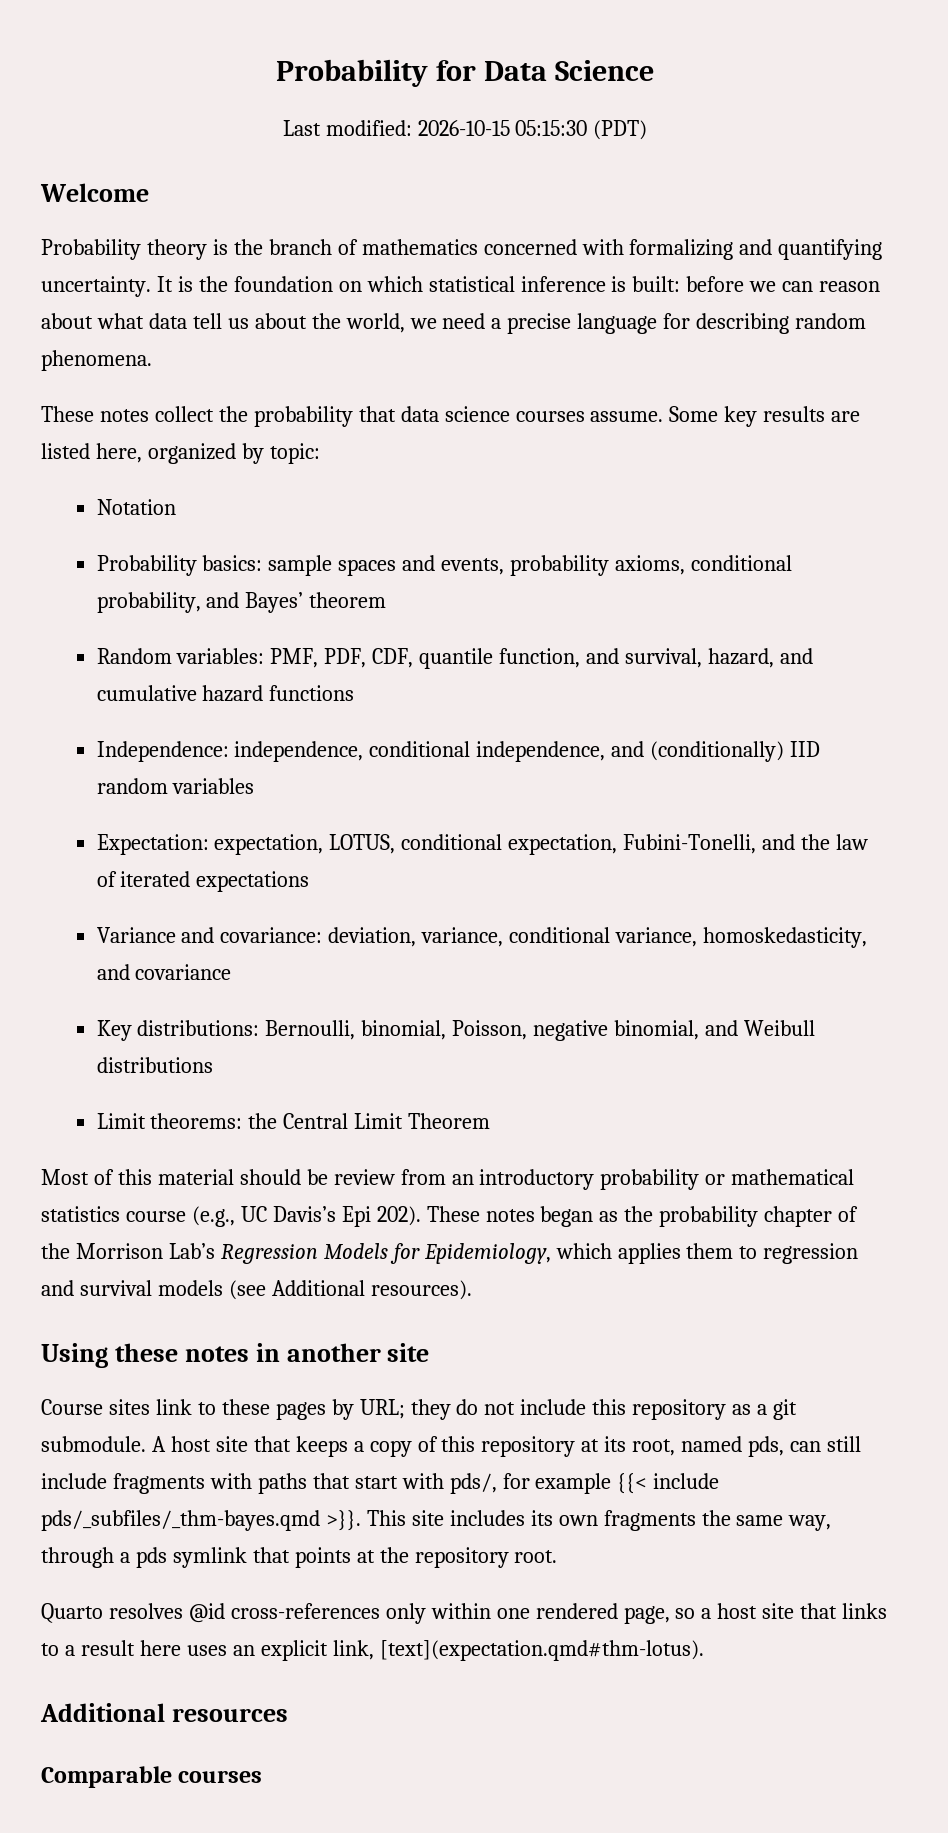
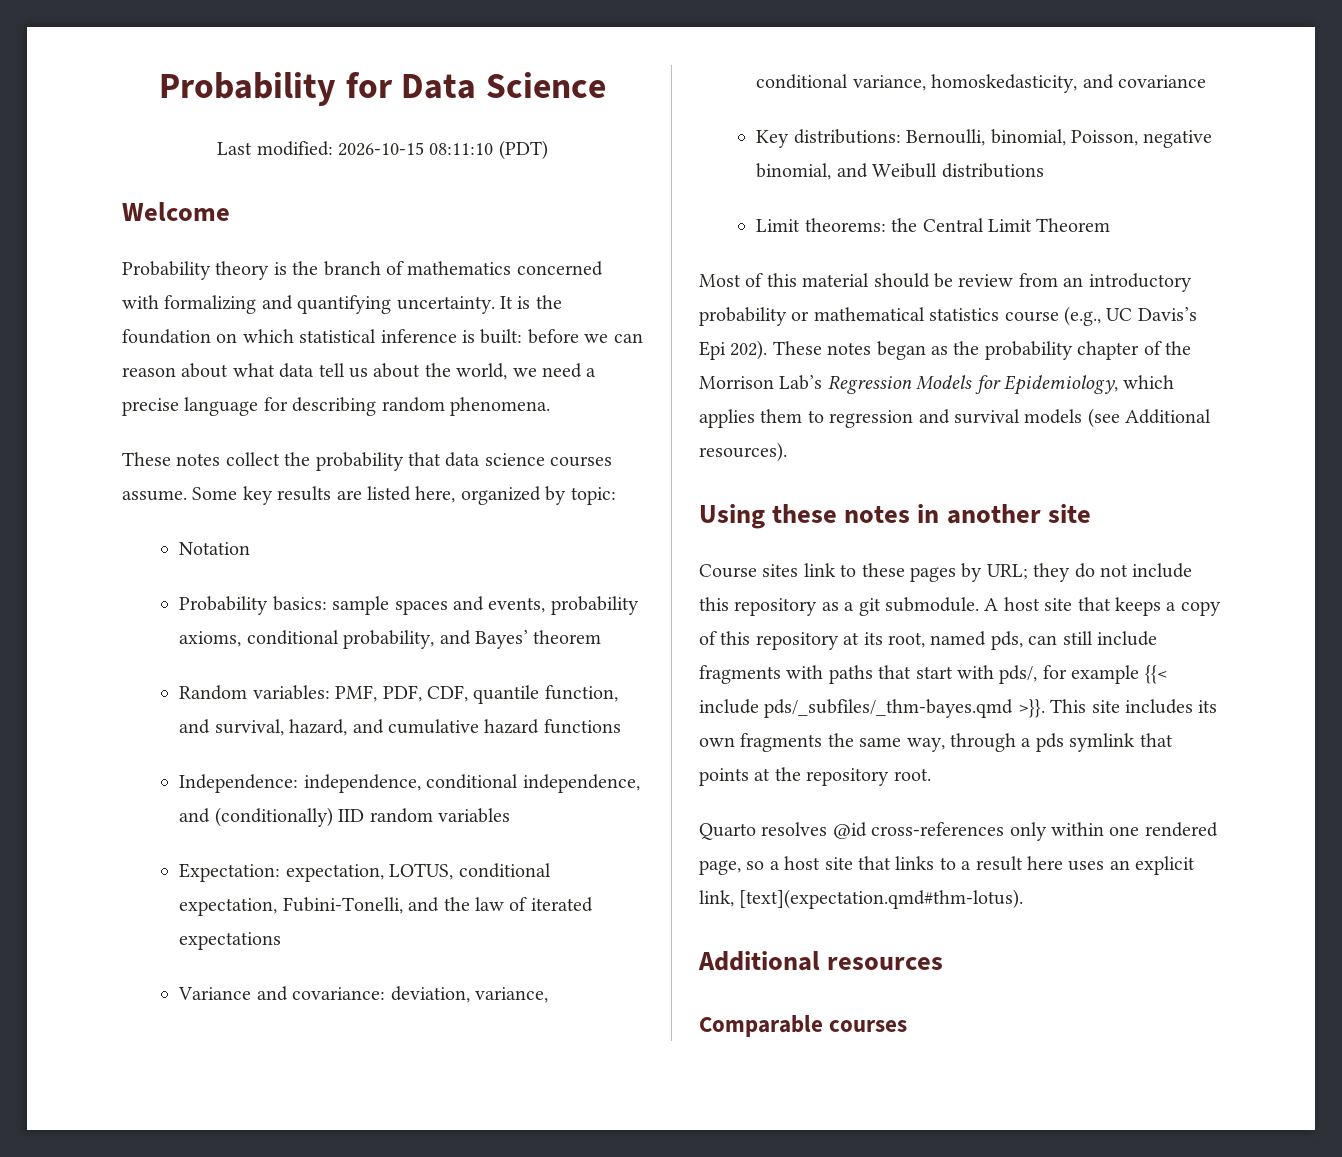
[515,120,588,136] 05:15:30 -> [429,143,494,155] 08:11:10

